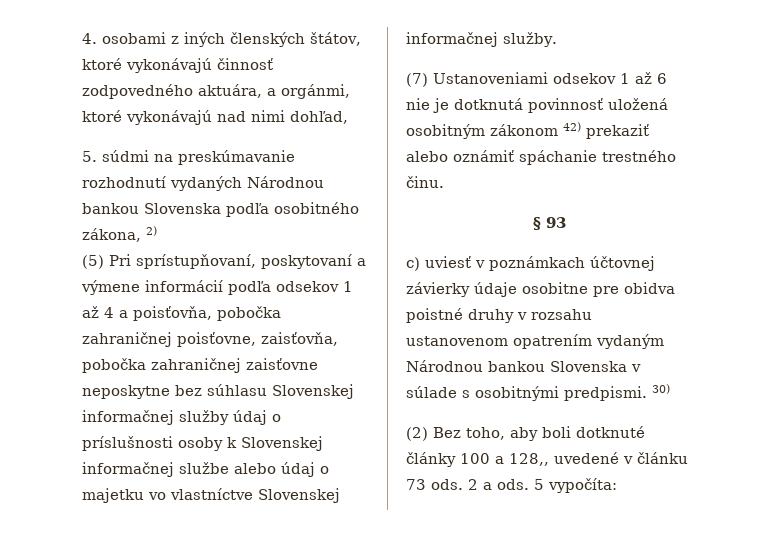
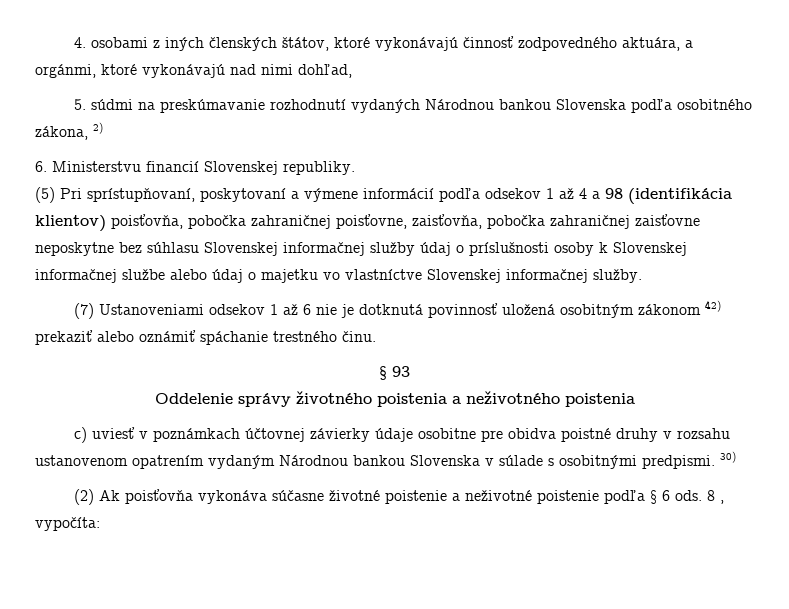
(157, 231) none -> [35,161,355,175] // 6. Ministerstvu financií Slovenskej republiky.
(128, 314) none -> [605,188,732,204] [35,215,106,232] 98 (identifikácia klientov)
(566, 222) none -> [154,391,635,407] // Oddelenie správy životného poistenia a neživotného poistenia
[433,426,645,441] [406,452,688,467] [406,479,544,490] Bez toho, aby boli dotknuté články 100 a 128,, uvedené v článku 73 ods. 2 a ods. 5 -> [99,489,725,504] Ak poisťovňa vykonáva súčasne životné poistenie a neživotné poistenie podľa § 6 ods. 8 ,

